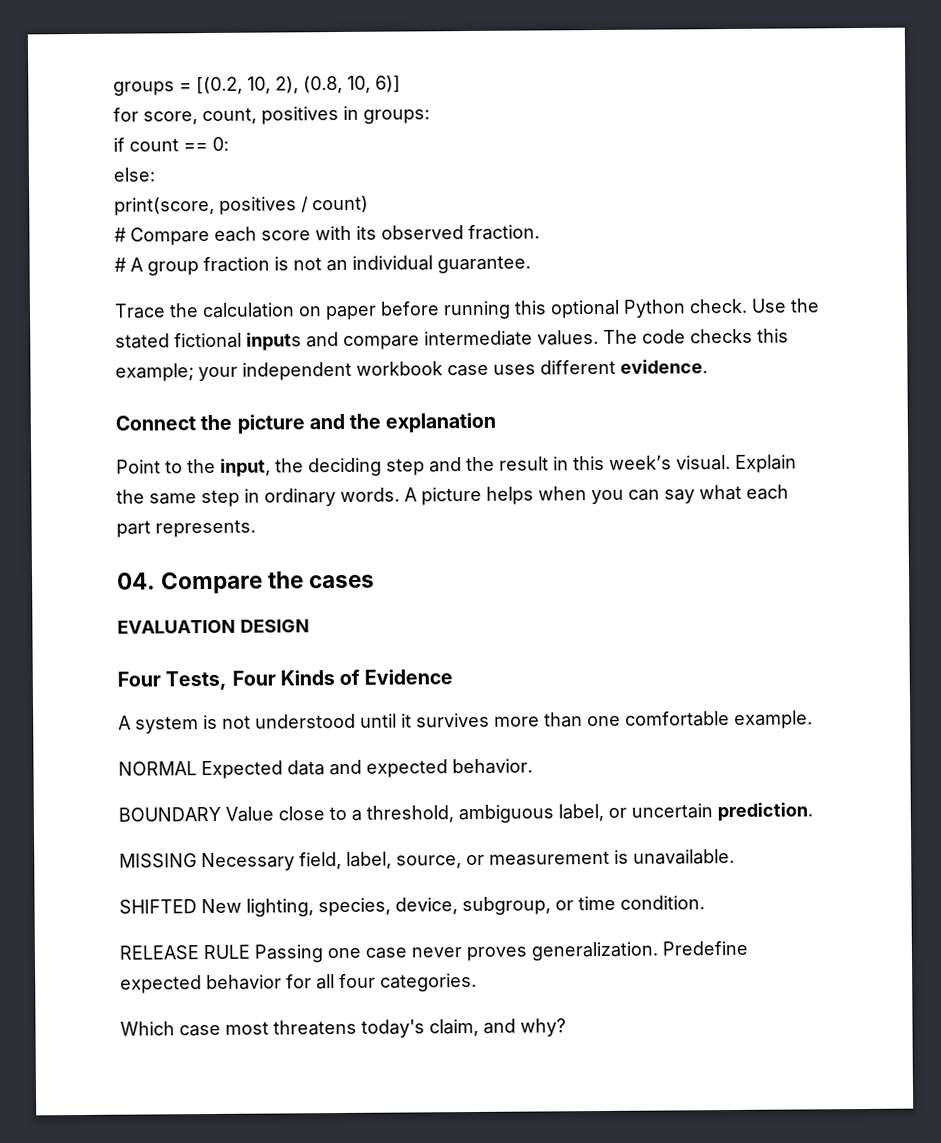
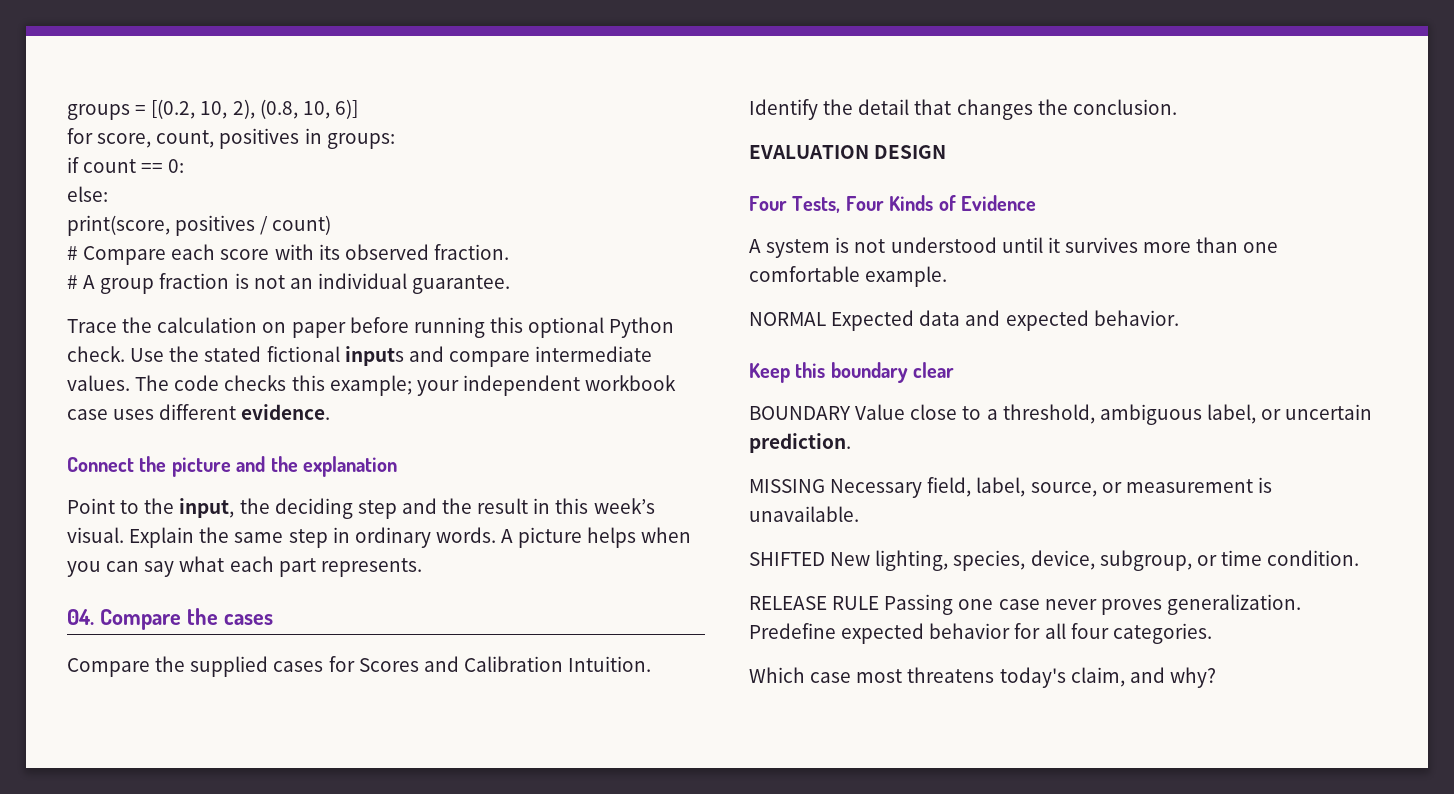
(376, 581) none -> [67,656,652,677] [749,99,1177,120] // Compare the supplied cases for Scores and Calibration Intuition. Identify the detail that changes the conclusion.
(533, 766) none -> [749,362,955,383] // Keep this boundary clear

